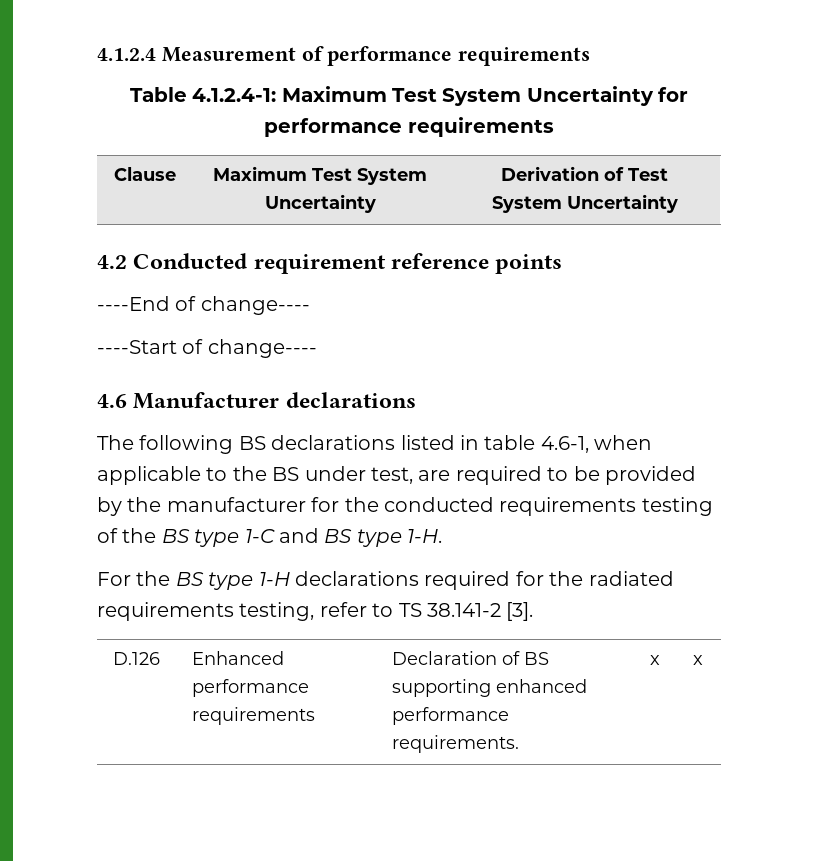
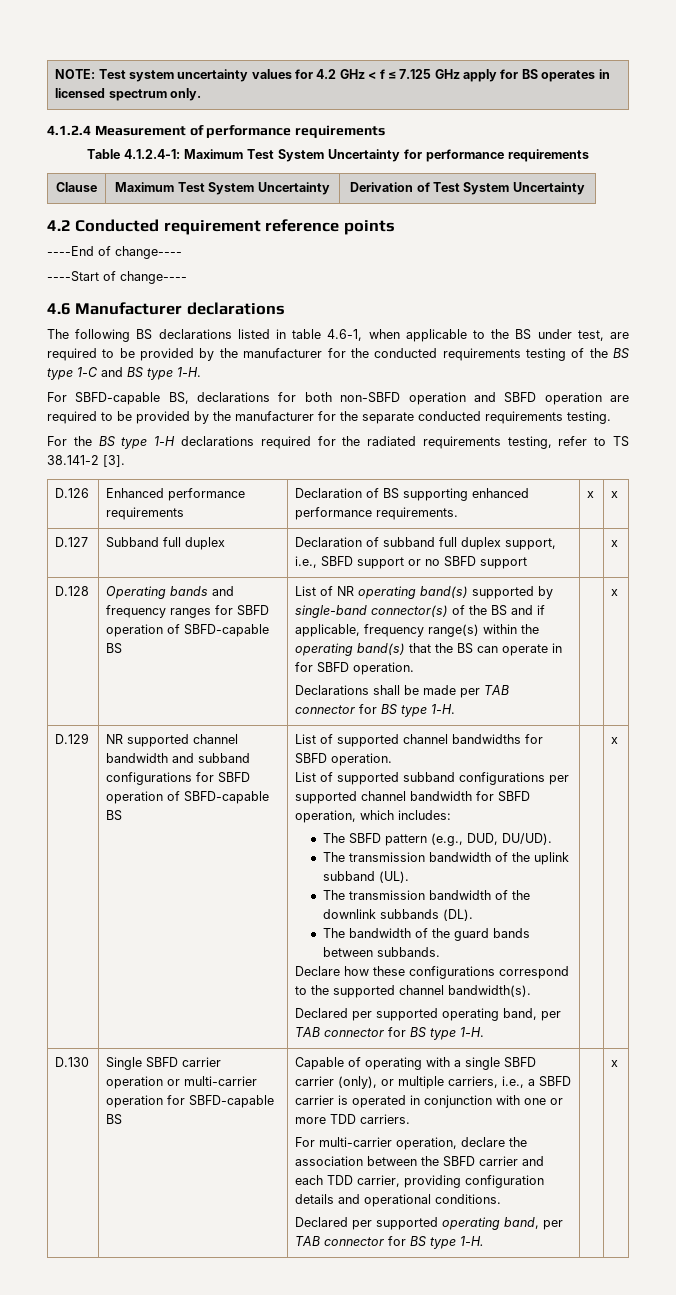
(97, 54) none -> [55,69,610,82] [55,88,201,101] NOTE: Test system uncertainty values for 4.2 GHz < f ≤ 7.125 GHz apply for BS operates in licensed spectrum only. //
(443, 536) none -> [47,392,630,405] [47,411,611,424] // For SBFD-capable BS, declarations for both non-SBFD operation and SBFD operation are required to be provided by the manufacturer for the separate conducted requirements testing.
(703, 660) none -> [55,537,89,547] [106,537,226,550] [295,537,557,550] [295,556,528,569] [611,540,619,547] [55,586,90,596] [106,586,235,599] [106,605,270,618] [106,624,270,637] [106,643,123,654] [295,586,554,599] [295,605,546,618] [295,624,540,637] [295,643,563,656] [295,662,415,675] [295,685,510,698] [295,704,456,717] [611,589,619,596] [55,733,90,744] [106,734,239,747] [106,753,251,763] [106,772,251,785] [106,791,270,804] [106,810,123,821] [295,734,544,747] [295,753,393,766] [295,772,570,785] [295,791,531,804] [295,810,452,823] [322,833,552,846] [322,852,569,865] [322,871,409,883] [322,890,530,900] [322,909,473,921] [322,928,530,941] [322,947,440,957] [295,966,570,979] [295,985,532,998] [295,1008,562,1021] [295,1027,485,1040] [611,737,619,744] [55,1057,90,1067] [106,1057,222,1070] [106,1076,258,1089] [106,1095,275,1108] [106,1114,123,1125] [295,1057,537,1070] [295,1076,572,1089] [295,1095,564,1108] [295,1114,411,1124] [295,1137,528,1150] [295,1156,545,1167] [295,1175,545,1188] [295,1194,502,1207] [295,1217,564,1230] [295,1236,485,1249] [611,1060,619,1067] // D.127 | Subband full duplex | Declaration of subband full duplex support, i.e., SBFD support or no SBFD support | | x // D.128 | Operating bands and frequency ranges for SBFD operation of SBFD-capable BS | List of NR operating band(s) supported by single-band connector(s) of the BS and if applicable, frequency range(s) within the operating band(s) that the BS can operate in for SBFD operation. // Declarations shall be made per TAB connector for BS type 1-H. | | x // D.129 | NR supported channel bandwidth and subband configurations for SBFD operation of SBFD-capable BS | List of supported channel bandwidths for SBFD operation. // List of supported subband configurations per supported channel bandwidth for SBFD operation, which includes: // The SBFD pattern (e.g., DUD, DU/UD). // The transmission bandwidth of the uplink subband (UL). // The transmission bandwidth of the downlink subbands (DL). // The bandwidth of the guard bands between subbands. // Declare how these configurations correspond to the supported channel bandwidth(s). // Declared per supported operating band, per TAB connector for BS type 1-H. | | x // D.130 | Single SBFD carrier operation or multi-carrier operation for SBFD-capable BS | Capable of operating with a single SBFD carrier (only), or multiple carriers, i.e., a SBFD carrier is operated in conjunction with one or more TDD carriers. // For multi-carrier operation, declare the association between the SBFD carrier and each TDD carrier, providing configuration details and operational conditions. // Declared per supported operating band, per TAB connector for BS type 1-H. | | x

